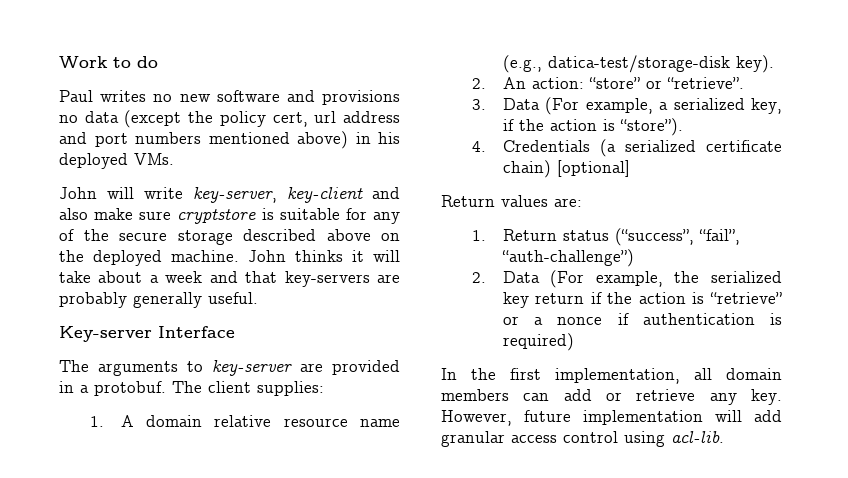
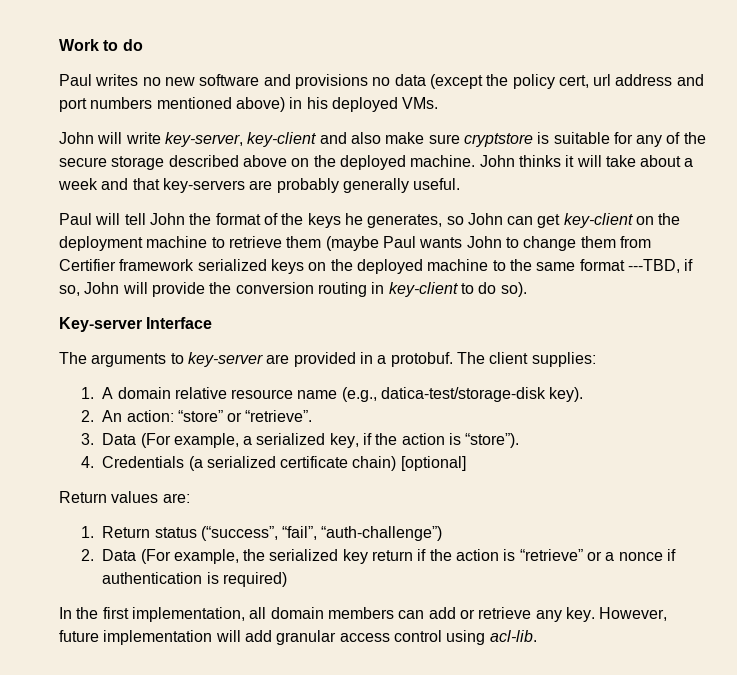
(258, 298) none -> [59,213,681,228] [59,236,651,251] [59,259,694,274] [59,282,527,297] // Paul will tell John the format of the keys he generates, so John can get key-client on the deployment machine to retrieve them (maybe Paul wants John to change them from Certifier framework serialized keys on the deployed machine to the same format ---TBD, if so, John will provide the conversion routing in key-client to do so).

